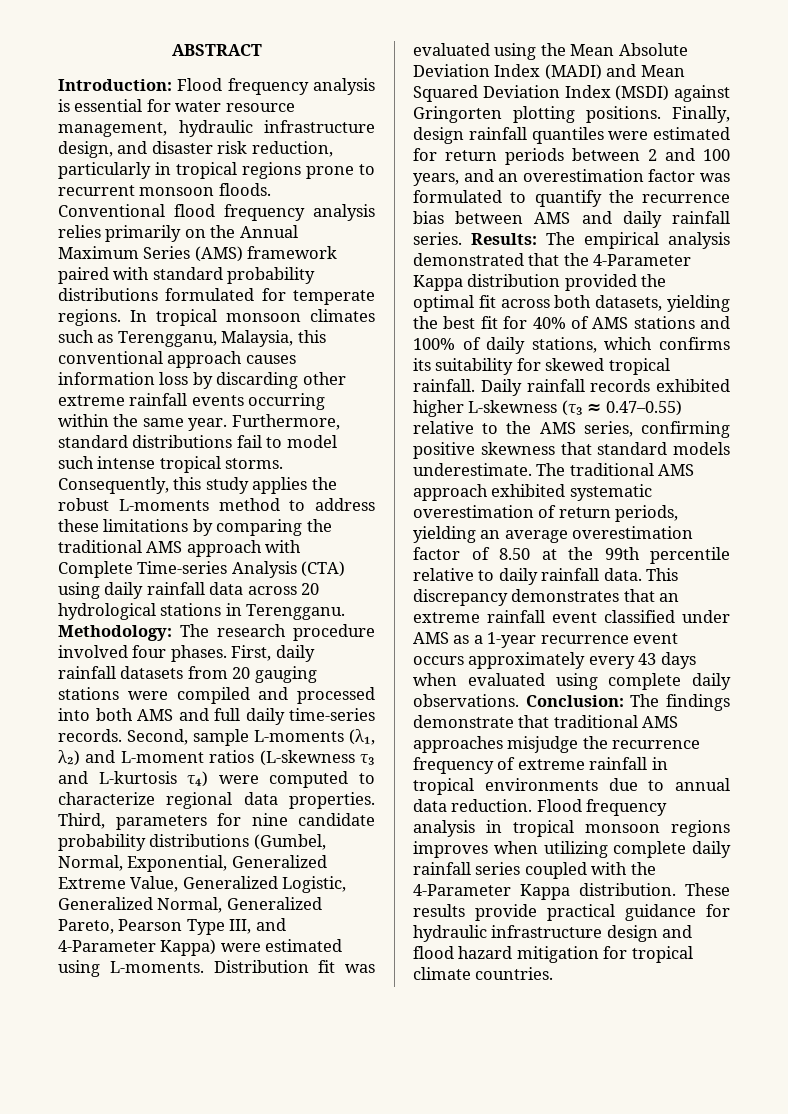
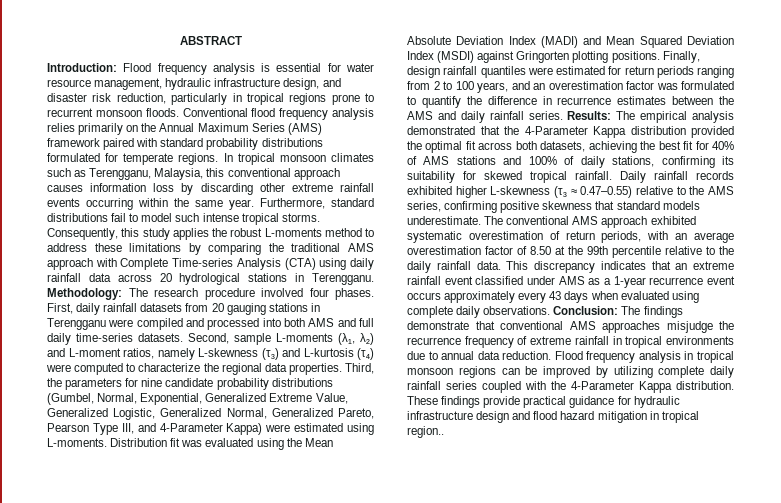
(119, 693) none -> [310,303,320,312] [47,318,106,330] in Terengganu
[58,729,122,742] records. -> [138,333,183,342] datasets.
[209,750,375,766] ratios (L-skewness τ₃ -> [123,348,279,360] ratios, namely L-skewness (τ₃)
[187,771,209,787] τ₄) -> [357,348,374,360] (τ₄)
(155, 798) none -> [203,363,219,372] the
(105, 821) none -> [47,378,62,387] the
[572,148,695,161] between 2 and -> [697,66,734,78] [407,81,452,90] ranging from 2 to
[642,194,730,203] [413,211,524,224] recurrence bias between -> [487,96,734,105] difference in recurrence estimates between the
[667,295,730,312] yielding -> [588,141,637,153] achieving
[604,337,730,350] which confirms -> [661,156,715,168] confirming
[569,463,654,476] traditional -> [506,216,570,225] conventional
[413,526,476,543] yielding -> [647,231,669,240] with
(495, 575) none -> [719,246,734,255] the
[511,589,620,602] demonstrates -> [600,261,646,270] indicates
[553,715,638,728] traditional -> [500,321,563,330] conventional
[413,841,538,858] improves when -> [501,366,608,378] can be improved by
[413,904,465,917] results -> [441,396,481,408] findings
[603,946,693,963] [413,967,554,980] for tropical climate countries. -> [649,411,699,423] [407,426,444,438] in tropical region..

